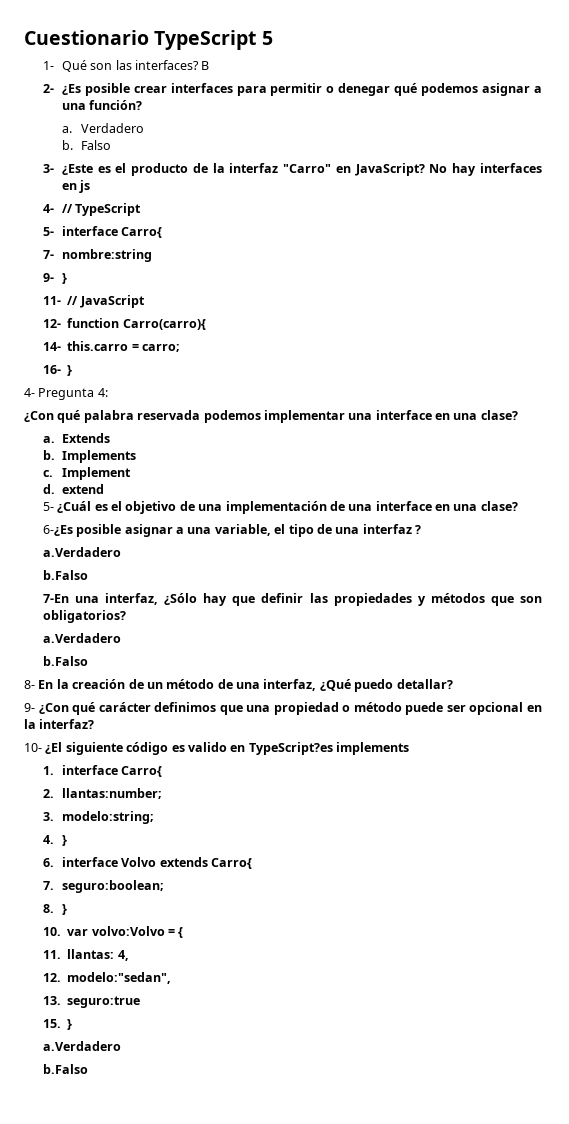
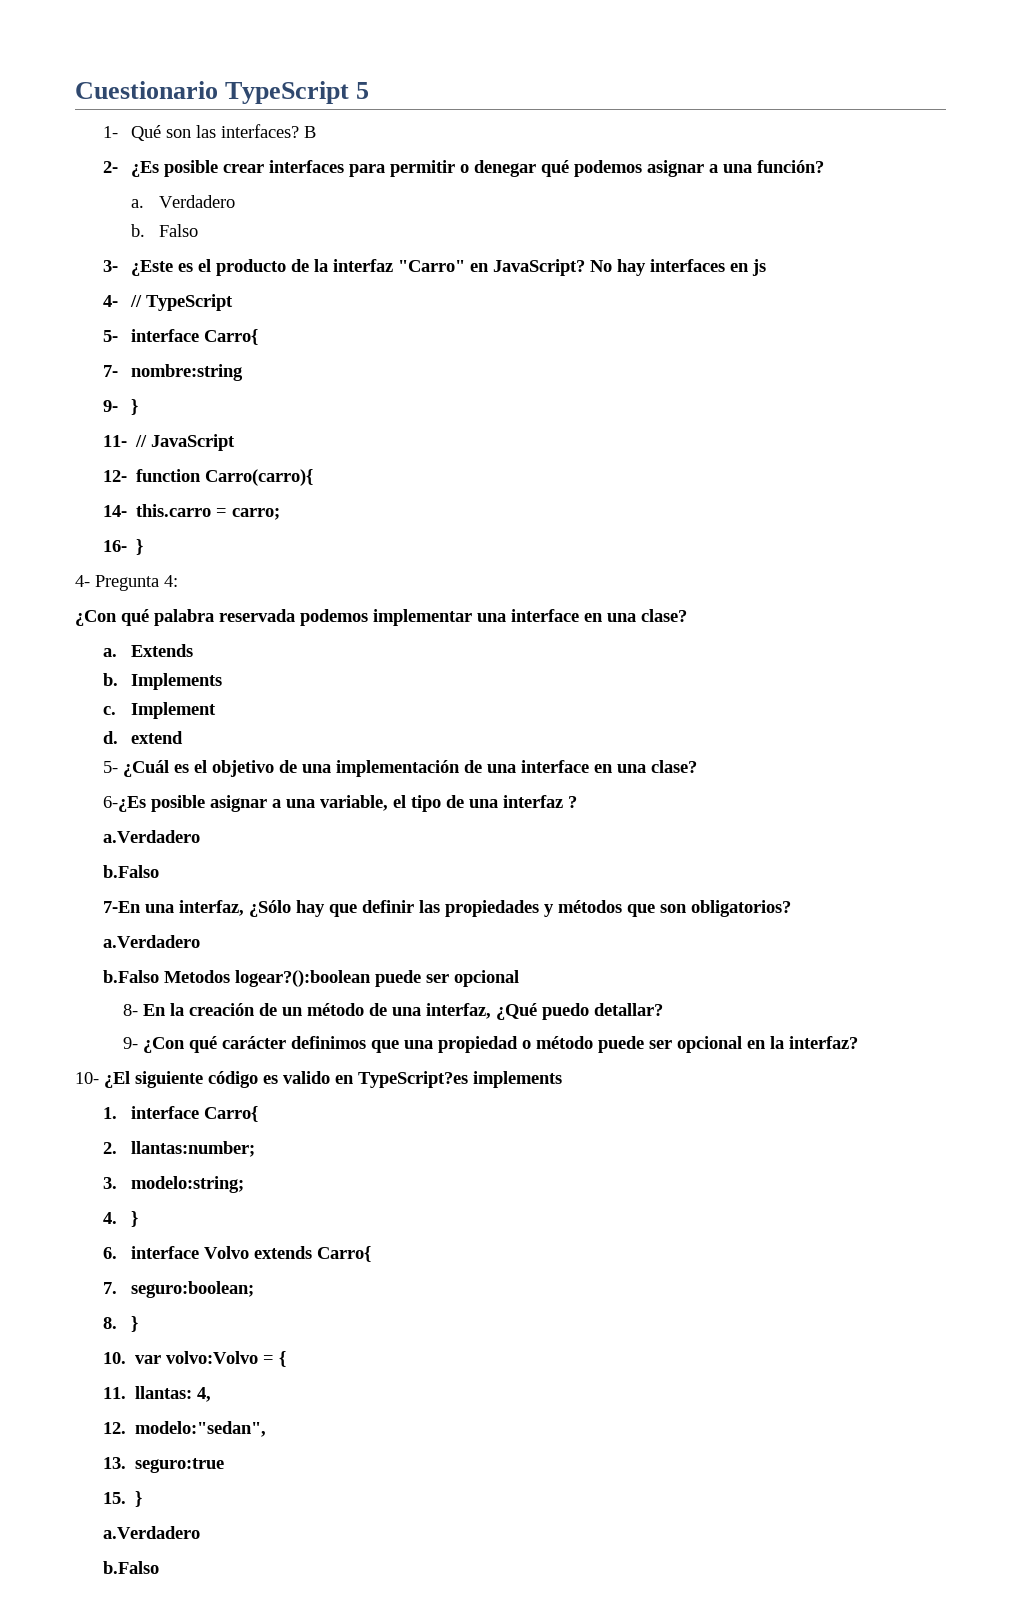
(88, 661) none -> [163,970,519,987] Metodos logear?():boolean puede ser opcional

